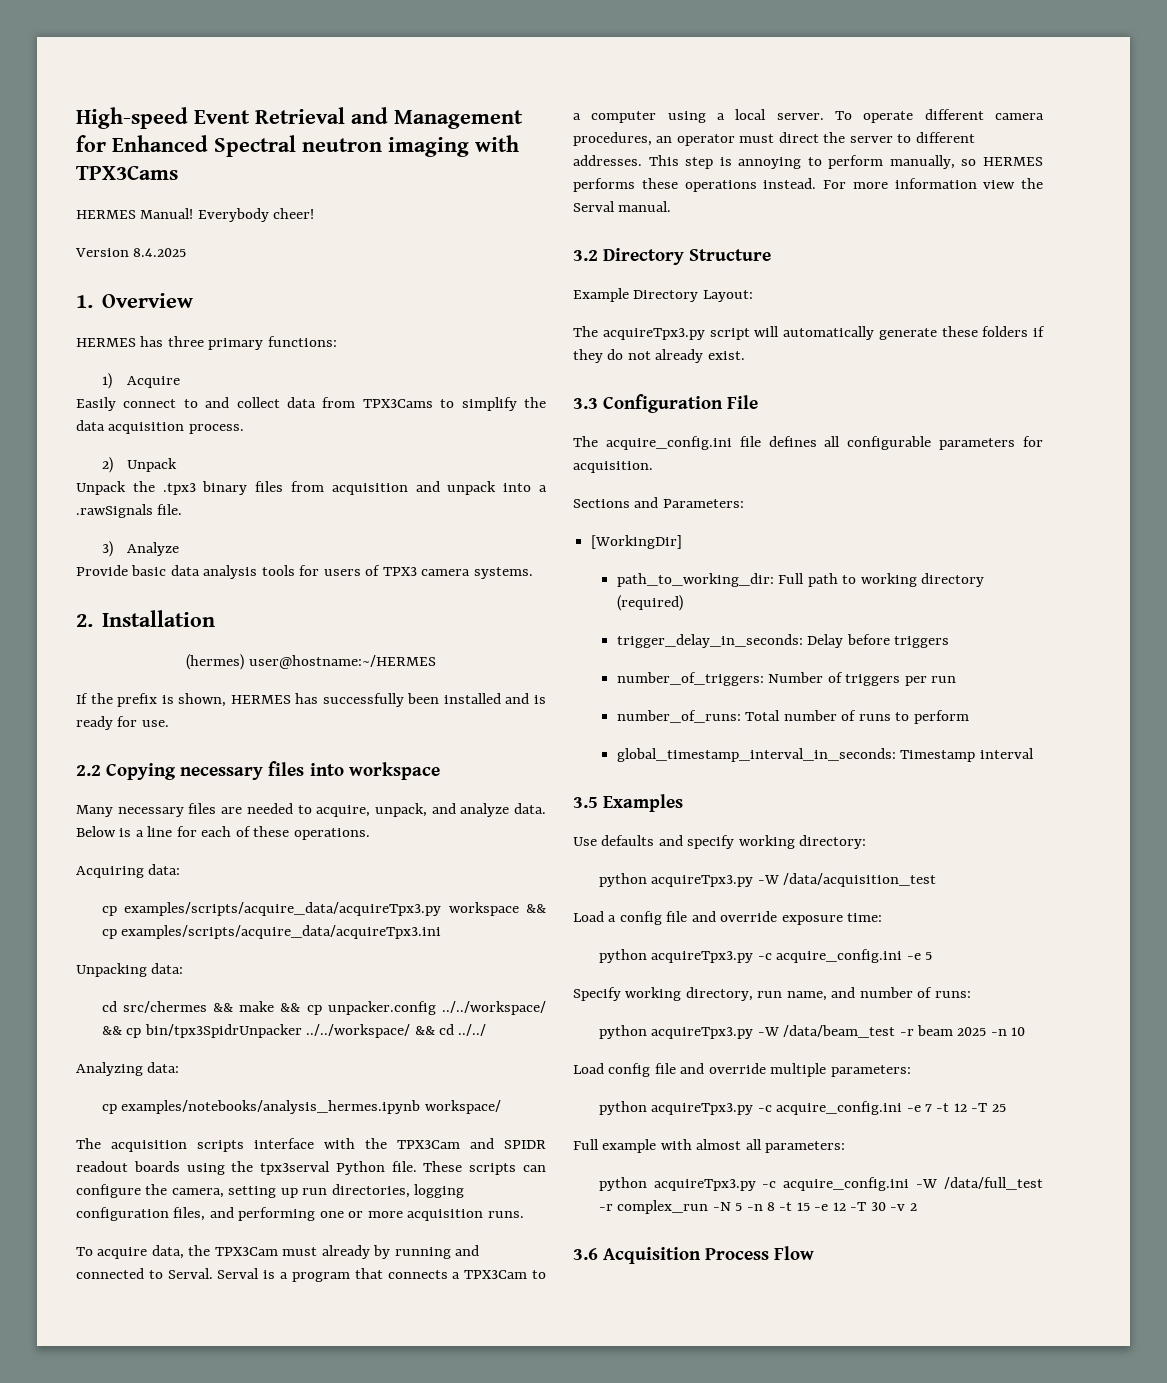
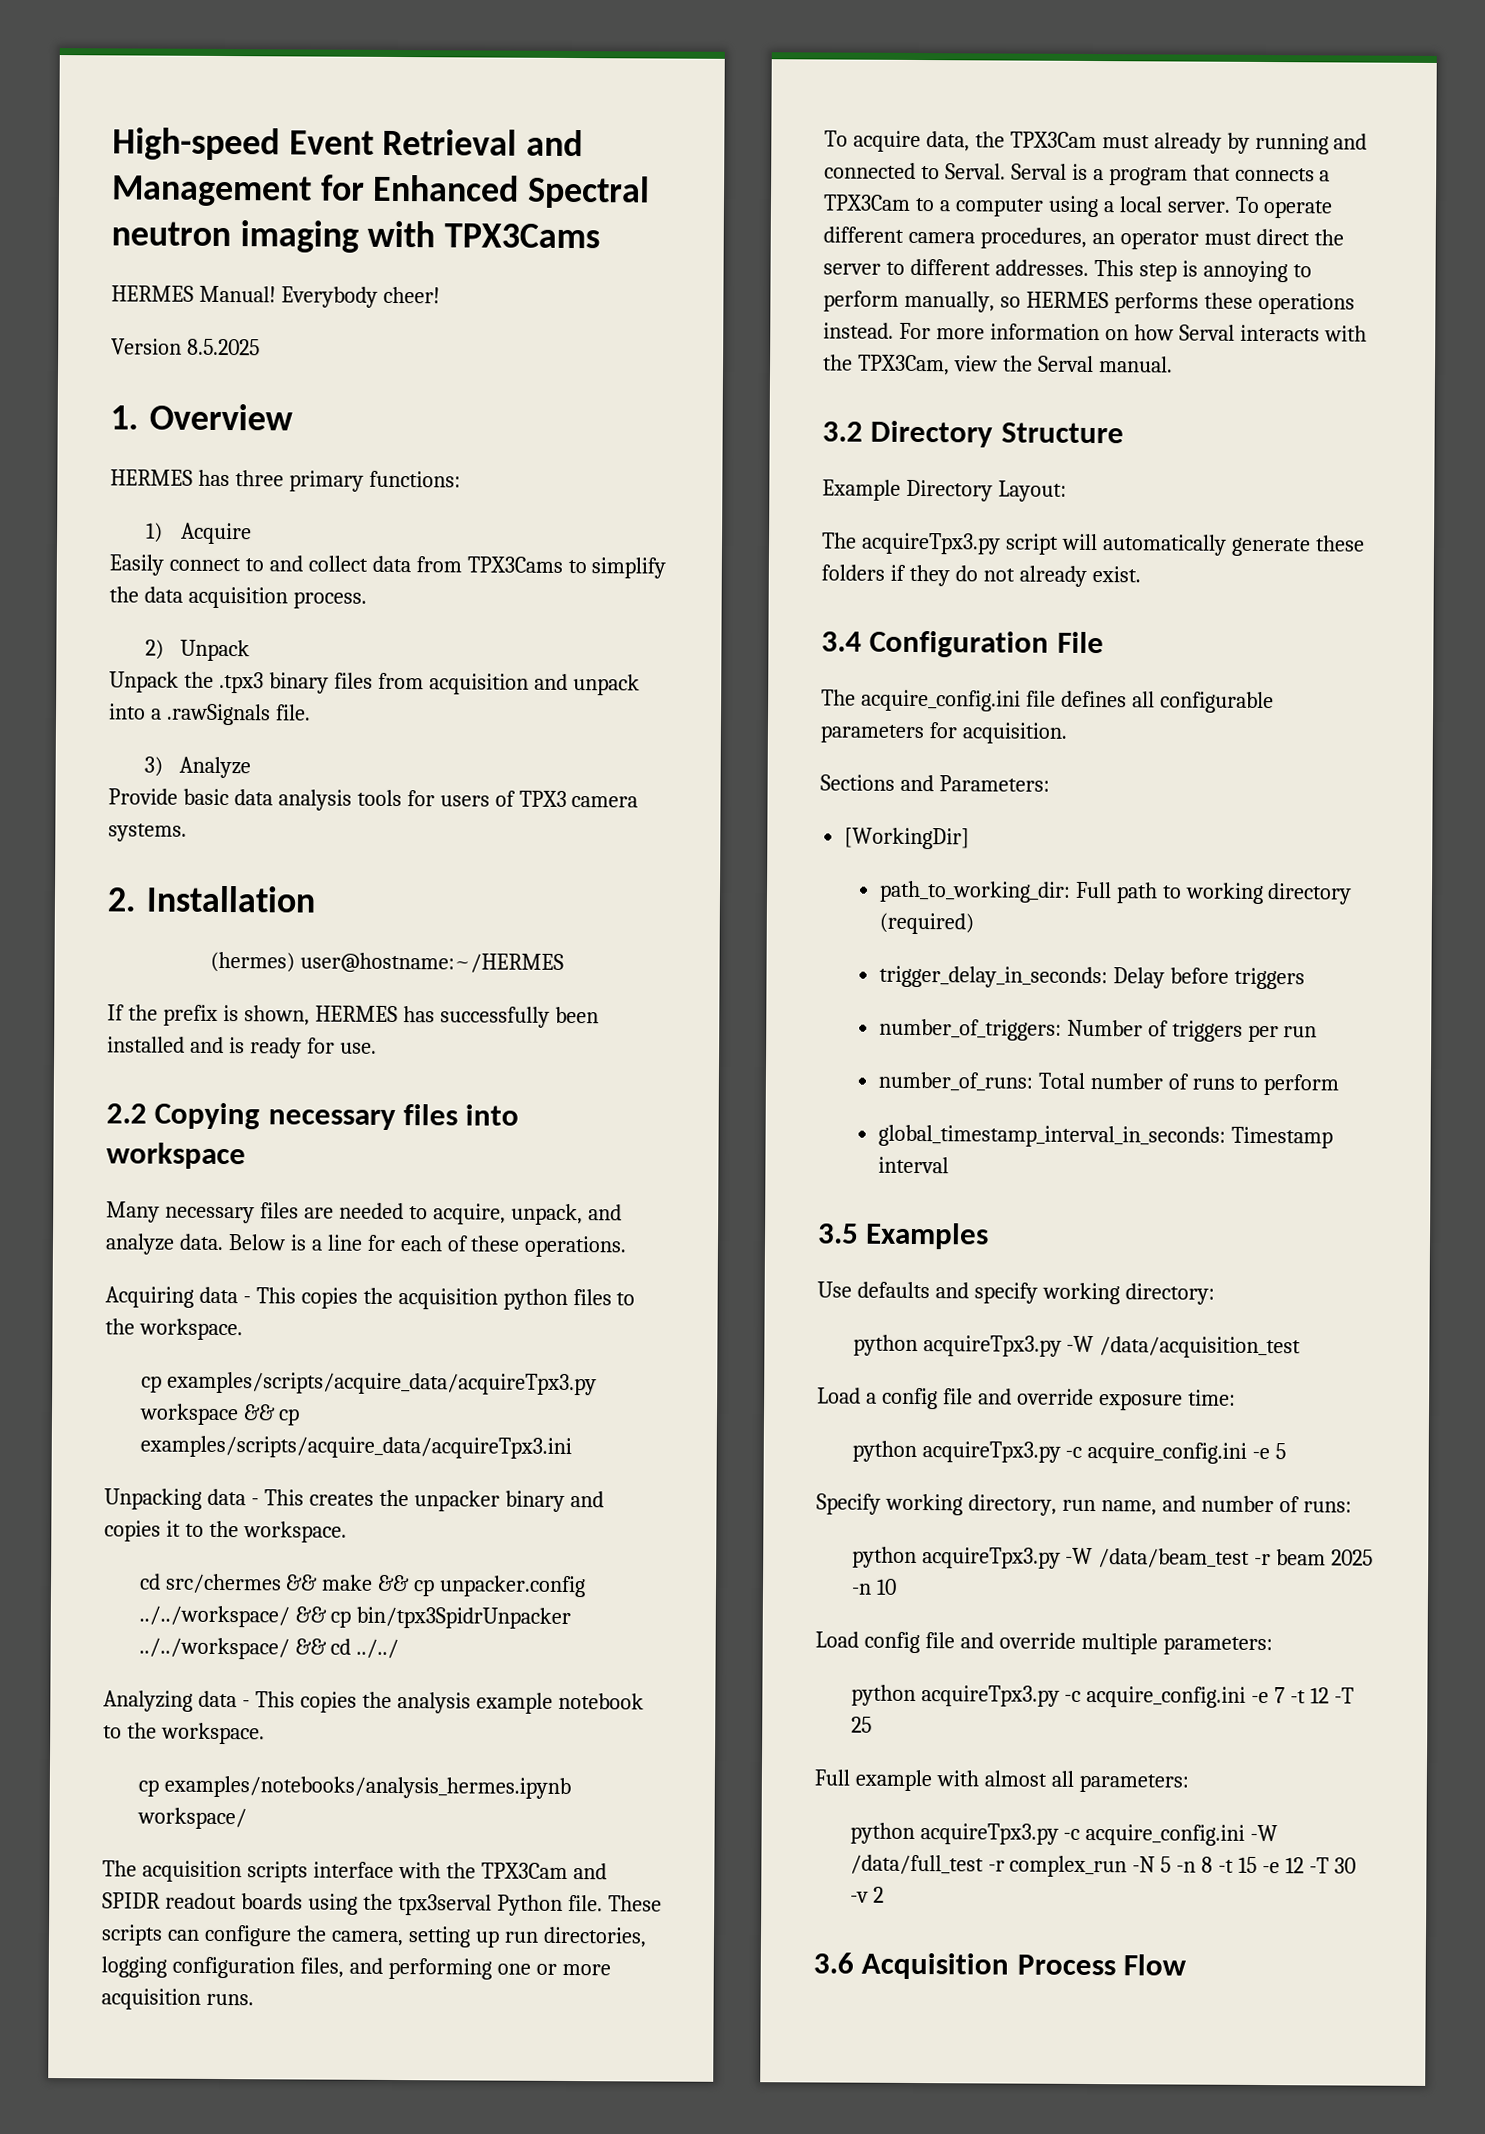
[133,248,187,257] 8.4.2025 -> [186,338,260,356] 8.5.2025
[148,864,181,875] data: -> [198,1286,636,1310] [105,1318,243,1341] data - This copies the acquisition python files to the workspace.
[151,963,184,974] data: -> [206,1488,604,1512] [104,1520,347,1543] data - This creates the unpacker binary and copies it to the workspace.
[147,1062,180,1073] data: -> [197,1690,644,1714] [103,1722,265,1745] data - This copies the analysis example notebook to the workspace.
(977, 183) none -> [1104,324,1367,342] [823,354,950,376] on how Serval interacts with the TPX3Cam,
[573,398,598,409] 3.3 -> [821,631,862,652] 3.4

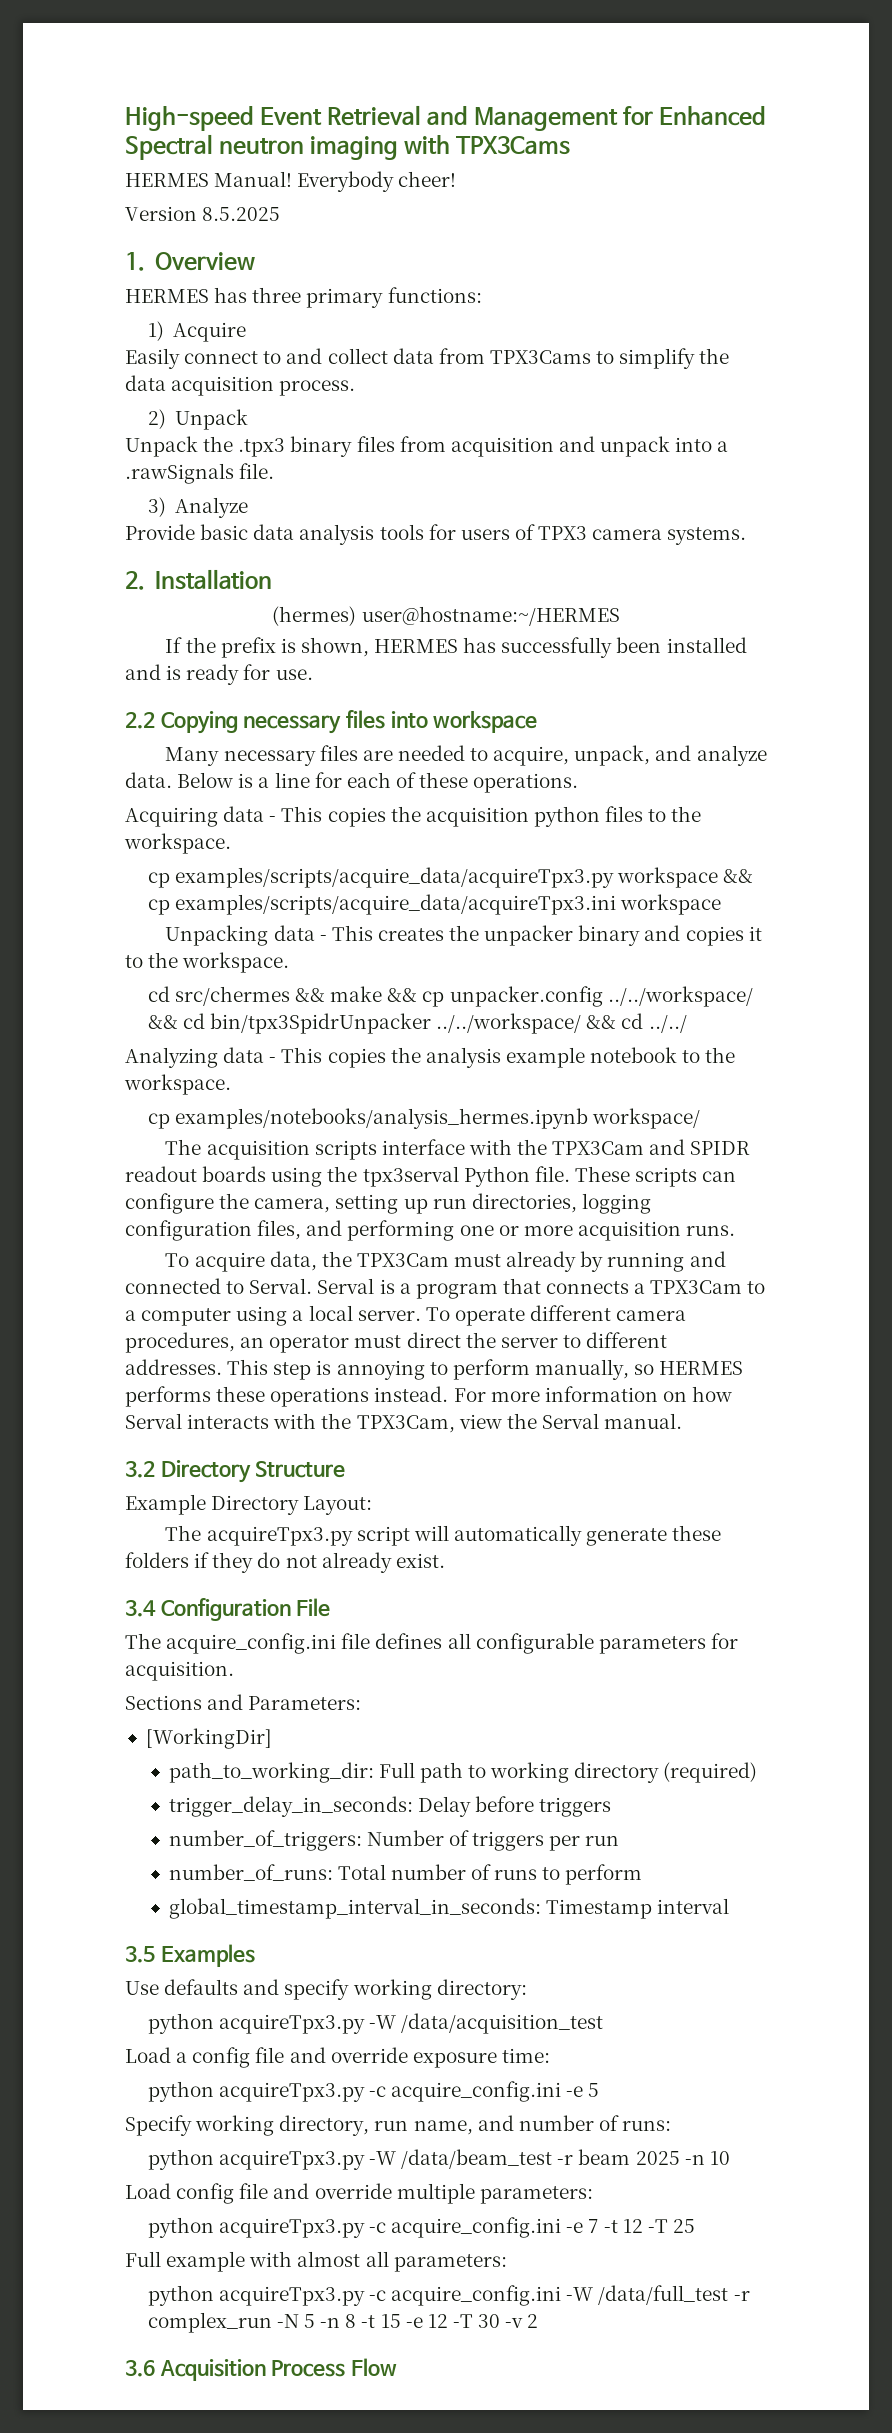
(572, 1447) none -> [620,894,722,915] workspace
[330,1610,352,1628] cp -> [182,1013,205,1029] cd

